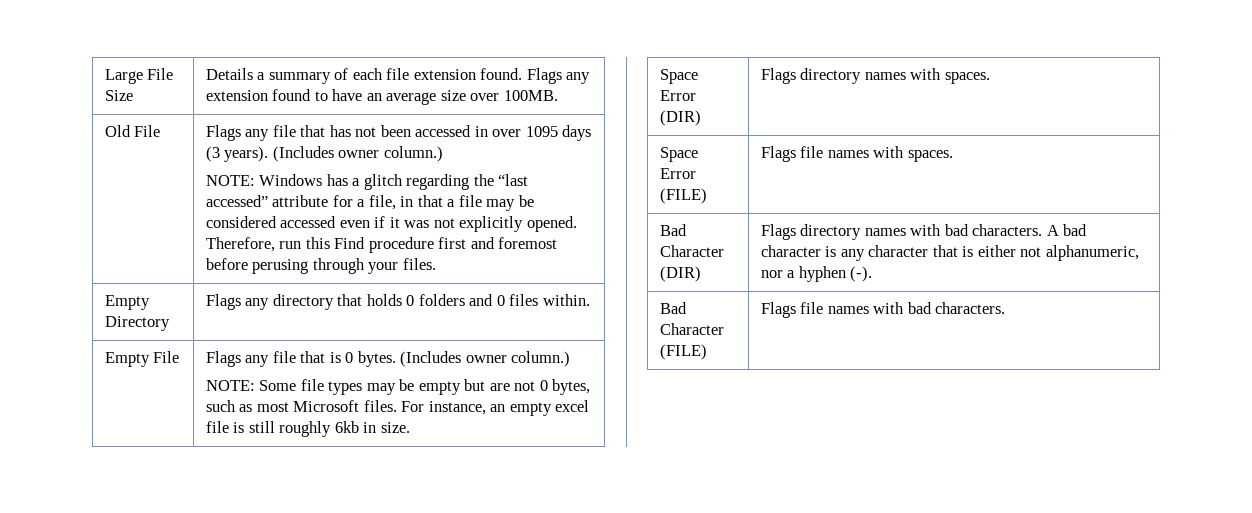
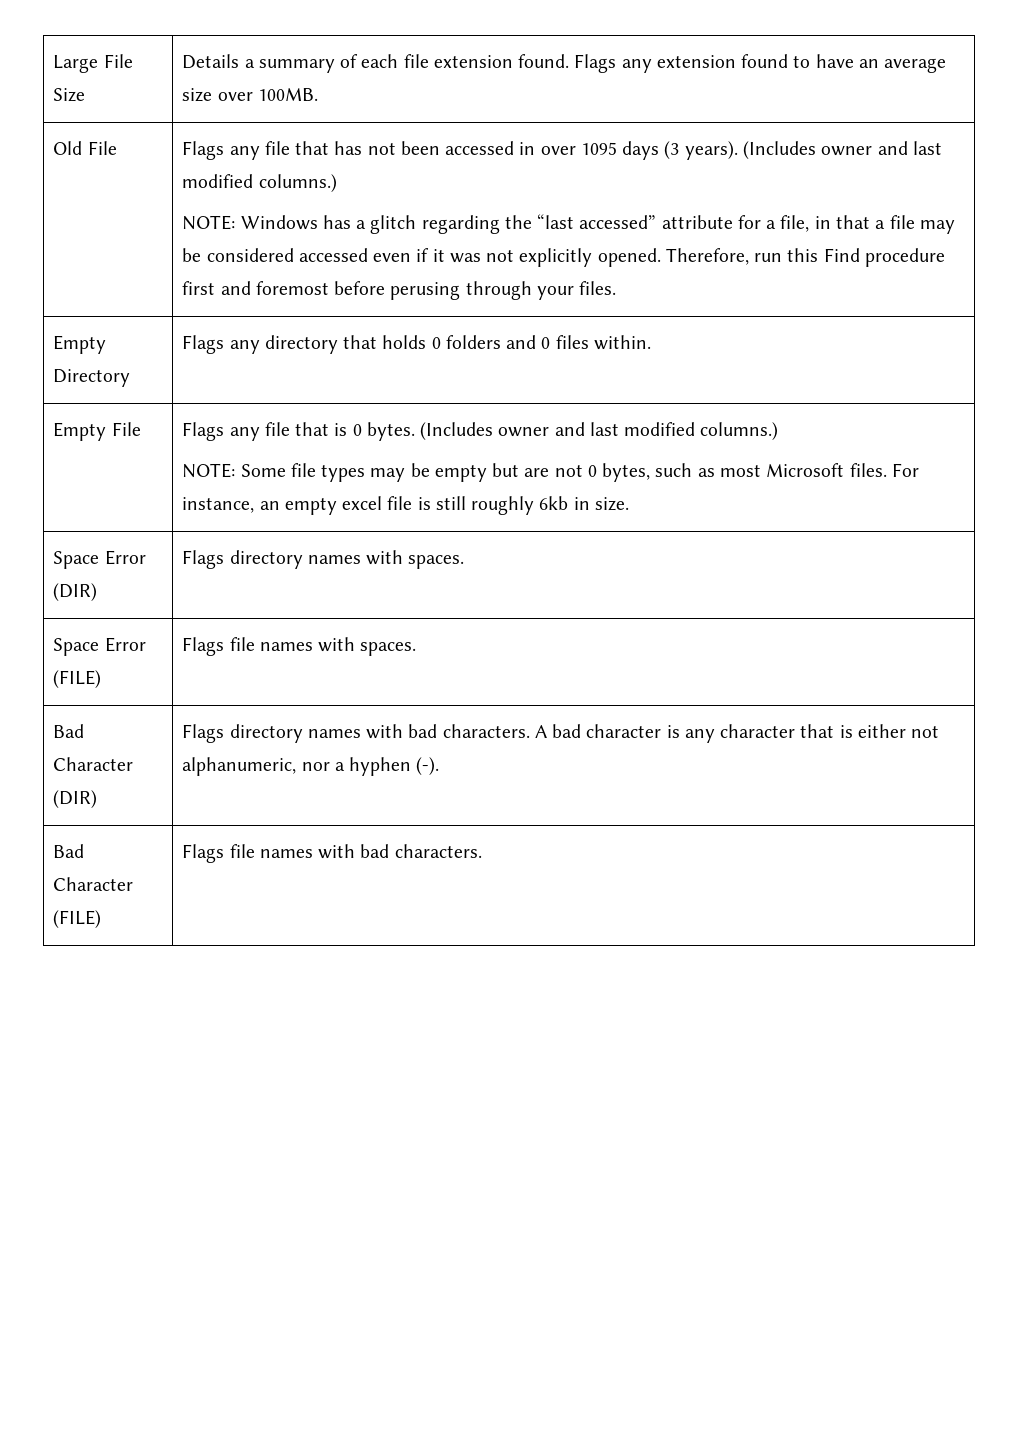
[383,146,443,162] column.) -> [877,141,942,155] [182,174,337,192] and last modified columns.)
[511,351,571,367] column.) -> [554,422,779,440] and last modified columns.)

